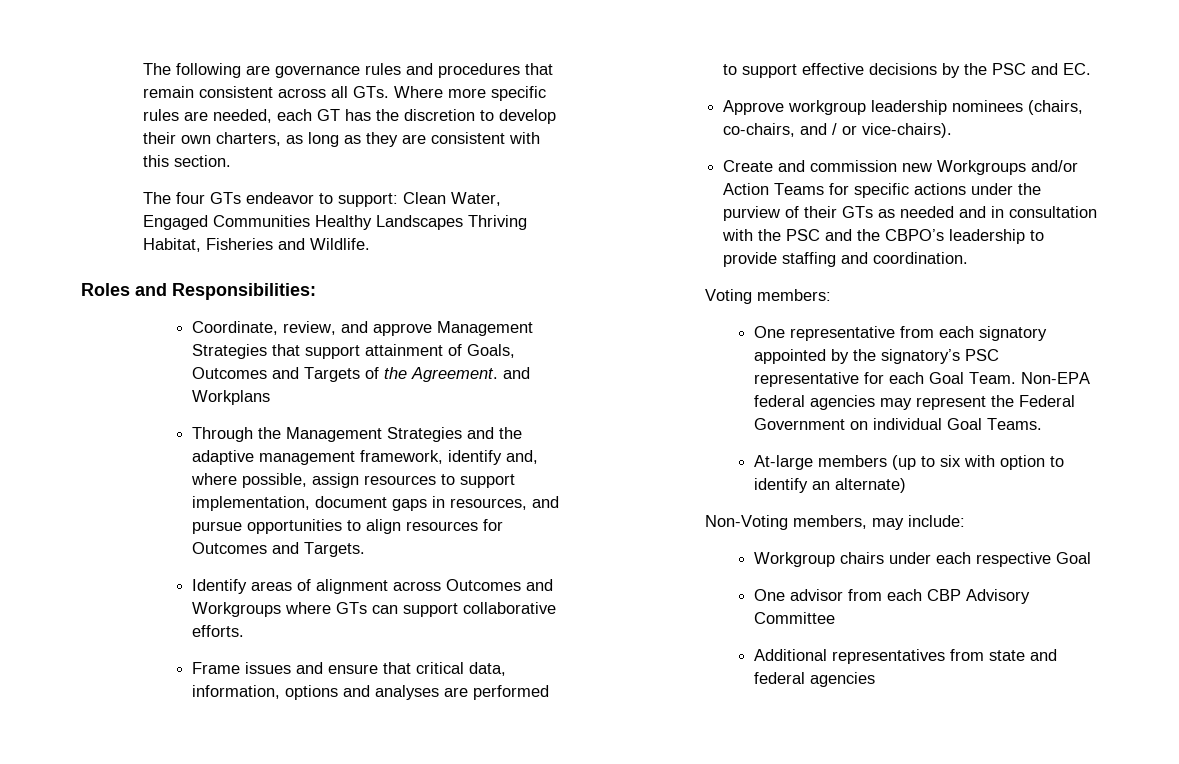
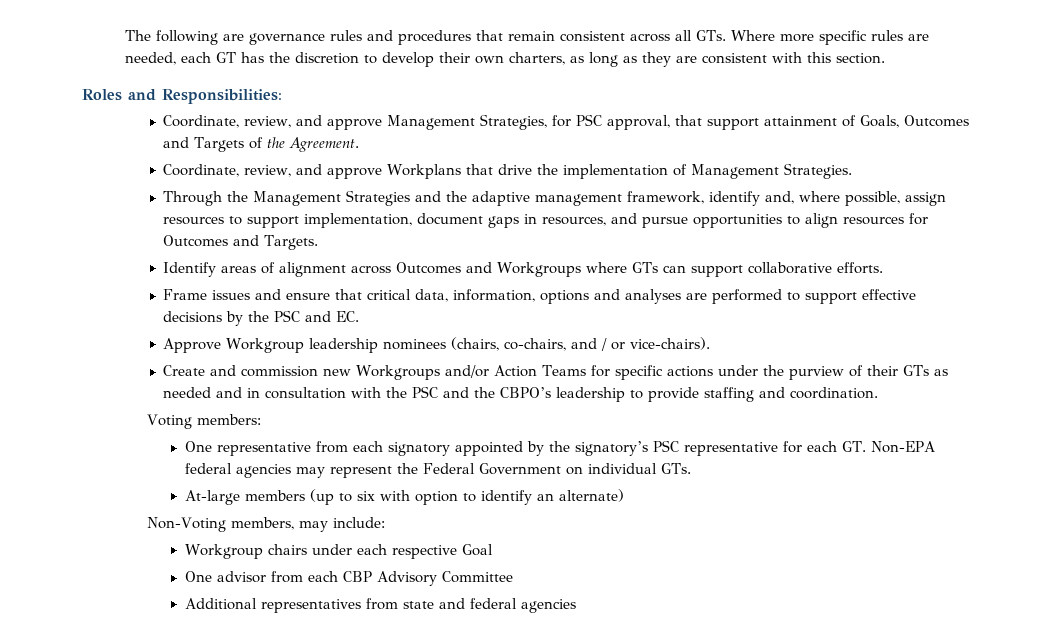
[143,192,502,207] [143,215,528,230] [143,238,371,252] // The four GTs endeavor to support: Clean Water, Engaged Communities Healthy Landscapes Thriving Habitat, Fisheries and Wildlife. -> (886, 58) none
[192,344,268,359] Strategies -> [480,114,671,130] Strategies, for PSC approval,
[503,367,531,379] [192,390,271,405] and Workplans -> [163,163,853,179] // Coordinate, review, and approve Workplans that drive the implementation of Management Strategies.
[788,100,867,115] workgroup -> [226,338,305,353] Workgroup
[929,372,1017,384] Goal Team. -> [841,441,866,452] GT.
[947,418,1043,430] Goal Teams. -> [660,463,691,474] GTs.

